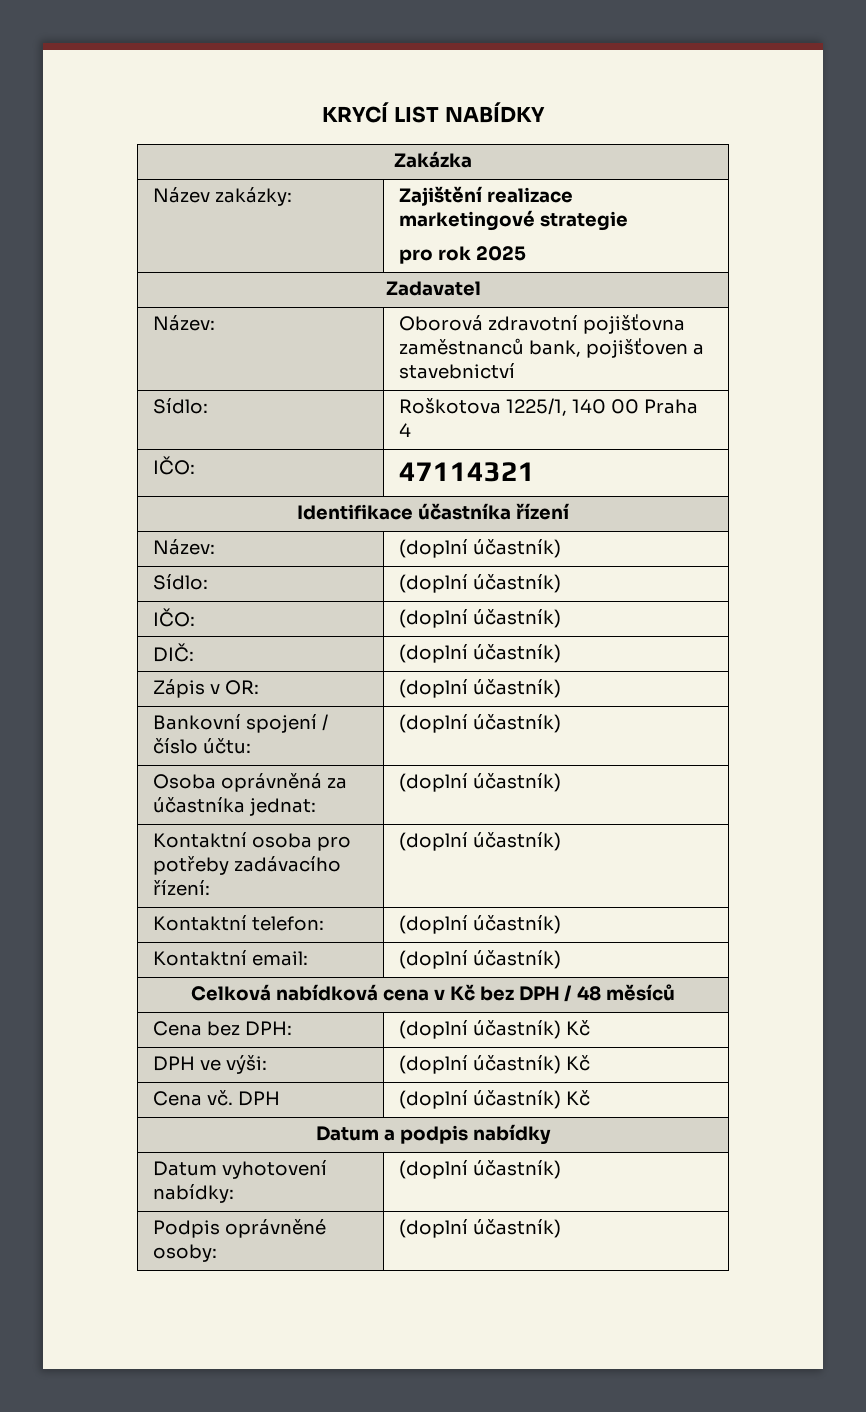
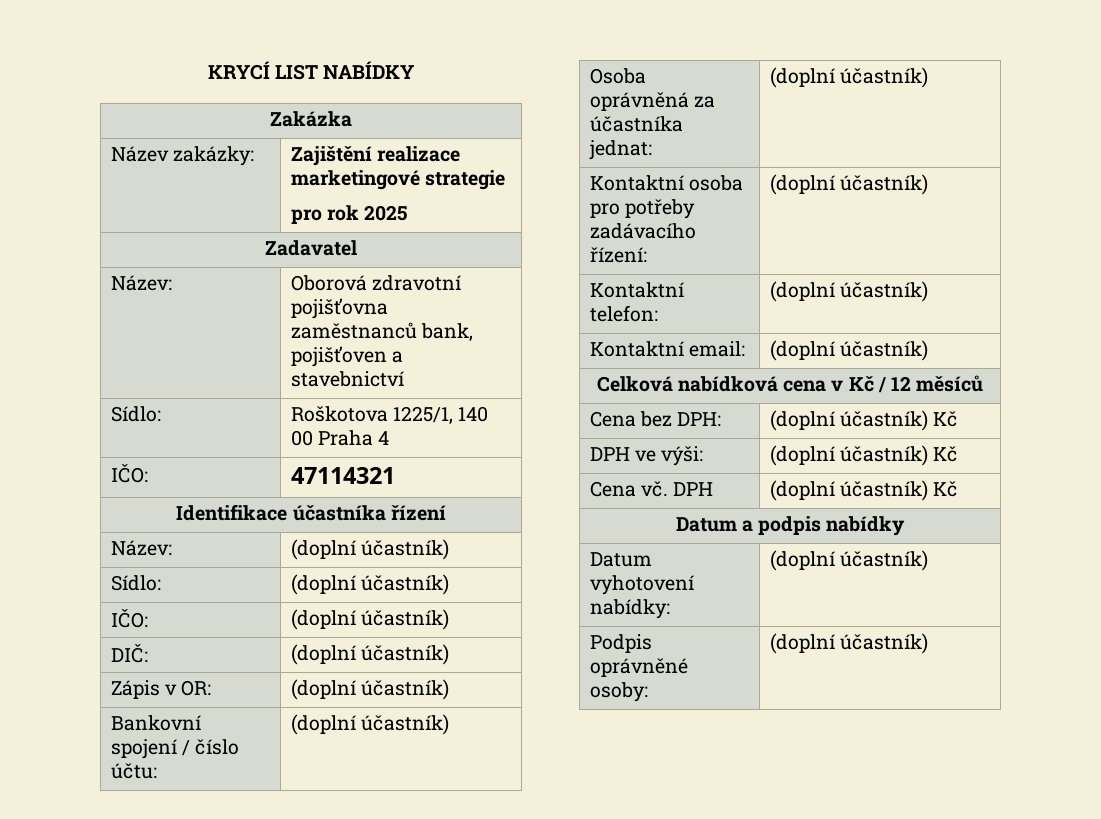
[479,985,602,1002] bez DPH / 48 -> [877,376,912,393] / 12

